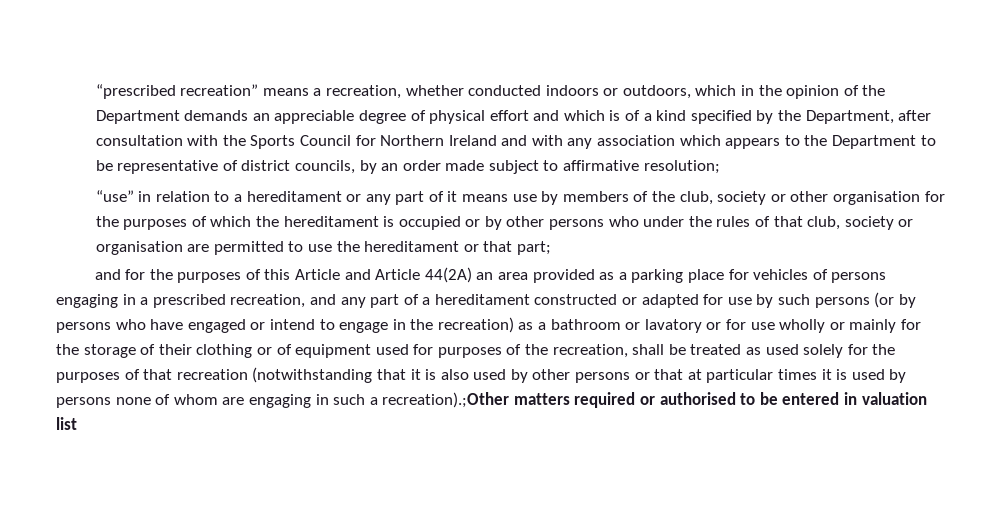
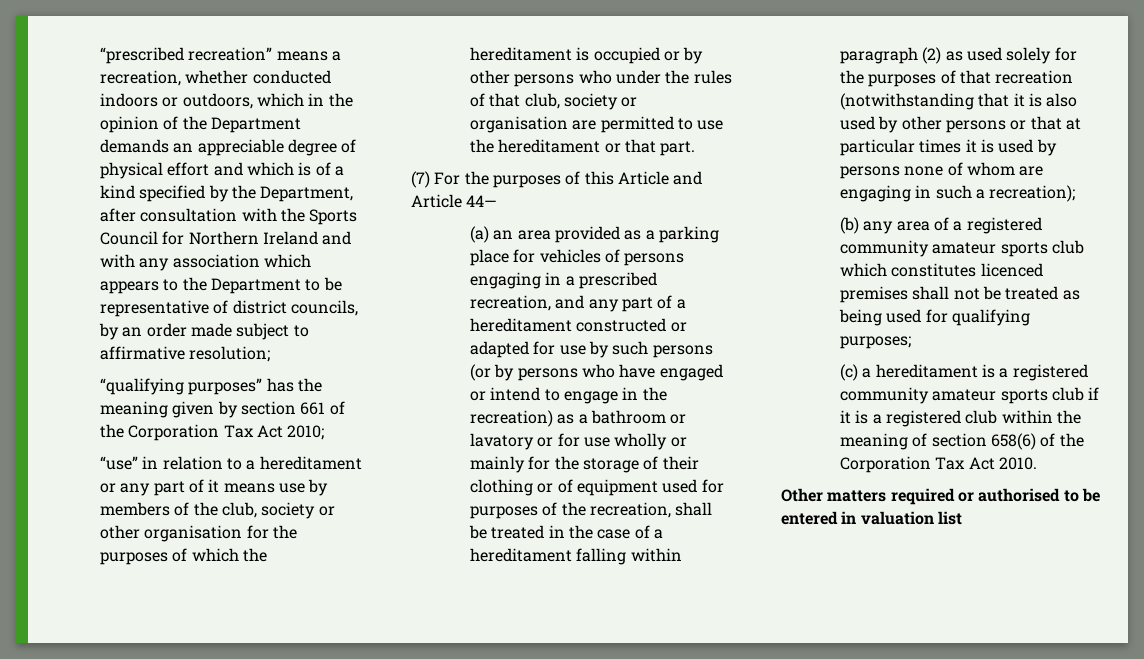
(720, 167) none -> [100,378,323,395] [100,401,345,418] [100,424,325,441] // “qualifying purposes” has the meaning given by section 661 of the Corporation Tax Act 2010;
[516,241,551,255] [94,269,146,280] part; // and for -> [660,141,696,156] [411,171,461,188] part. // (7) For
[424,267,472,283] 44(2A) -> [466,195,498,207] [470,226,490,243] 44— // (a)
(742, 349) none -> [548,525,663,539] [470,548,682,565] [840,47,942,64] in the case of a hereditament falling within paragraph (2)
[382,392,510,408] recreation).;Other -> [989,185,1076,202] [840,217,1042,234] [840,240,1085,257] [840,263,1043,277] [840,286,1080,303] [839,309,1031,326] [840,336,912,349] [840,364,1088,381] [840,387,1100,404] [840,410,1081,427] [840,433,1084,450] [840,456,1038,473] [781,488,823,502] recreation); // (b) any area of a registered community amateur sports club which constitutes licenced premises shall not be treated as being used for qualifying purposes; // (c) a hereditament is a registered community amateur sports club if it is a registered club within the meaning of section 658(6) of the Corporation Tax Act 2010. // Other

